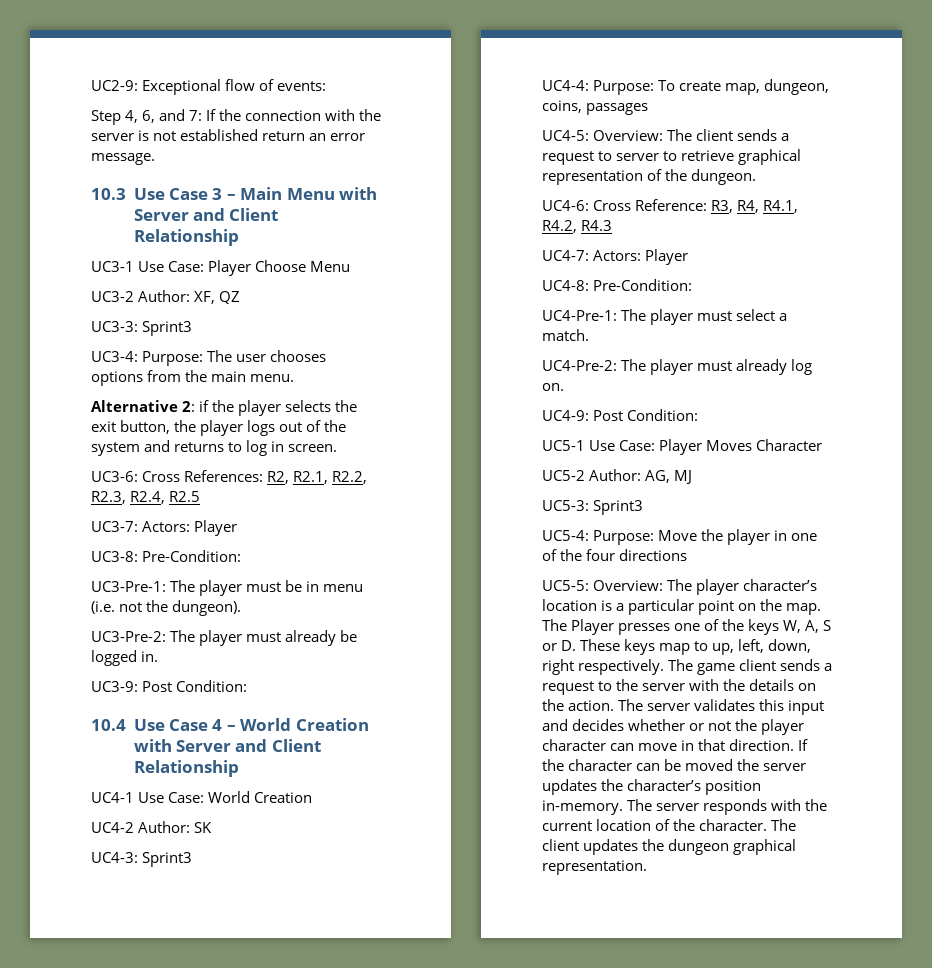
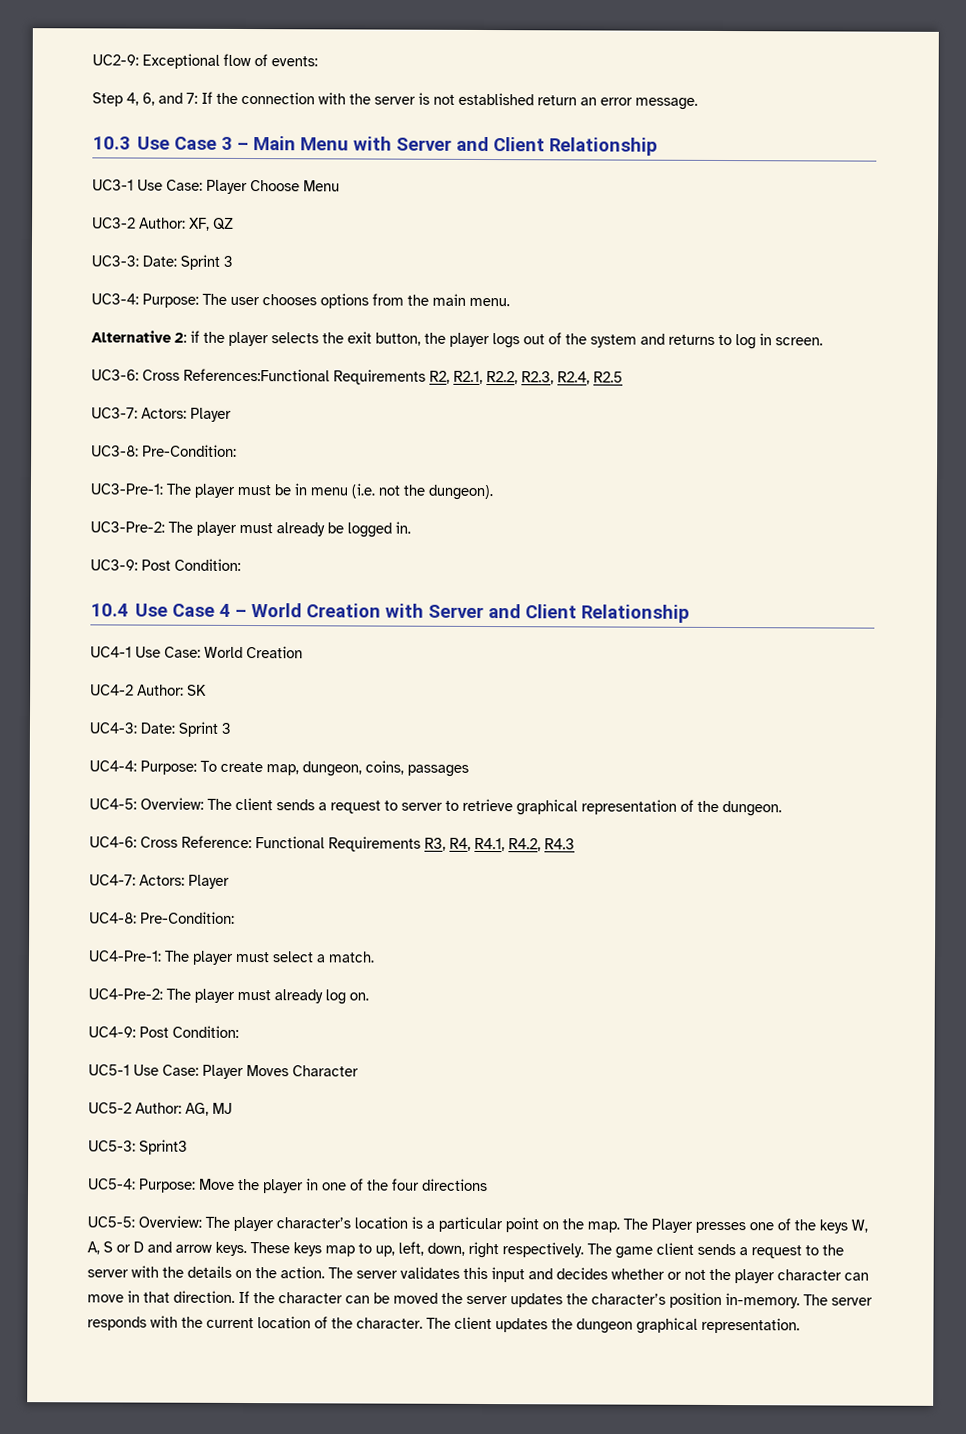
[142,321,193,336] Sprint3 -> [142,254,233,270] Date: Sprint 3
[184,470,264,482] References: -> [183,368,426,385] References:Functional Requirements
[142,852,193,867] Sprint3 -> [140,721,231,737] Date: Sprint 3
(708, 205) none -> [255,836,421,852] Functional Requirements
[561,640,577,651] D. -> [133,1241,247,1257] D and arrow keys.

